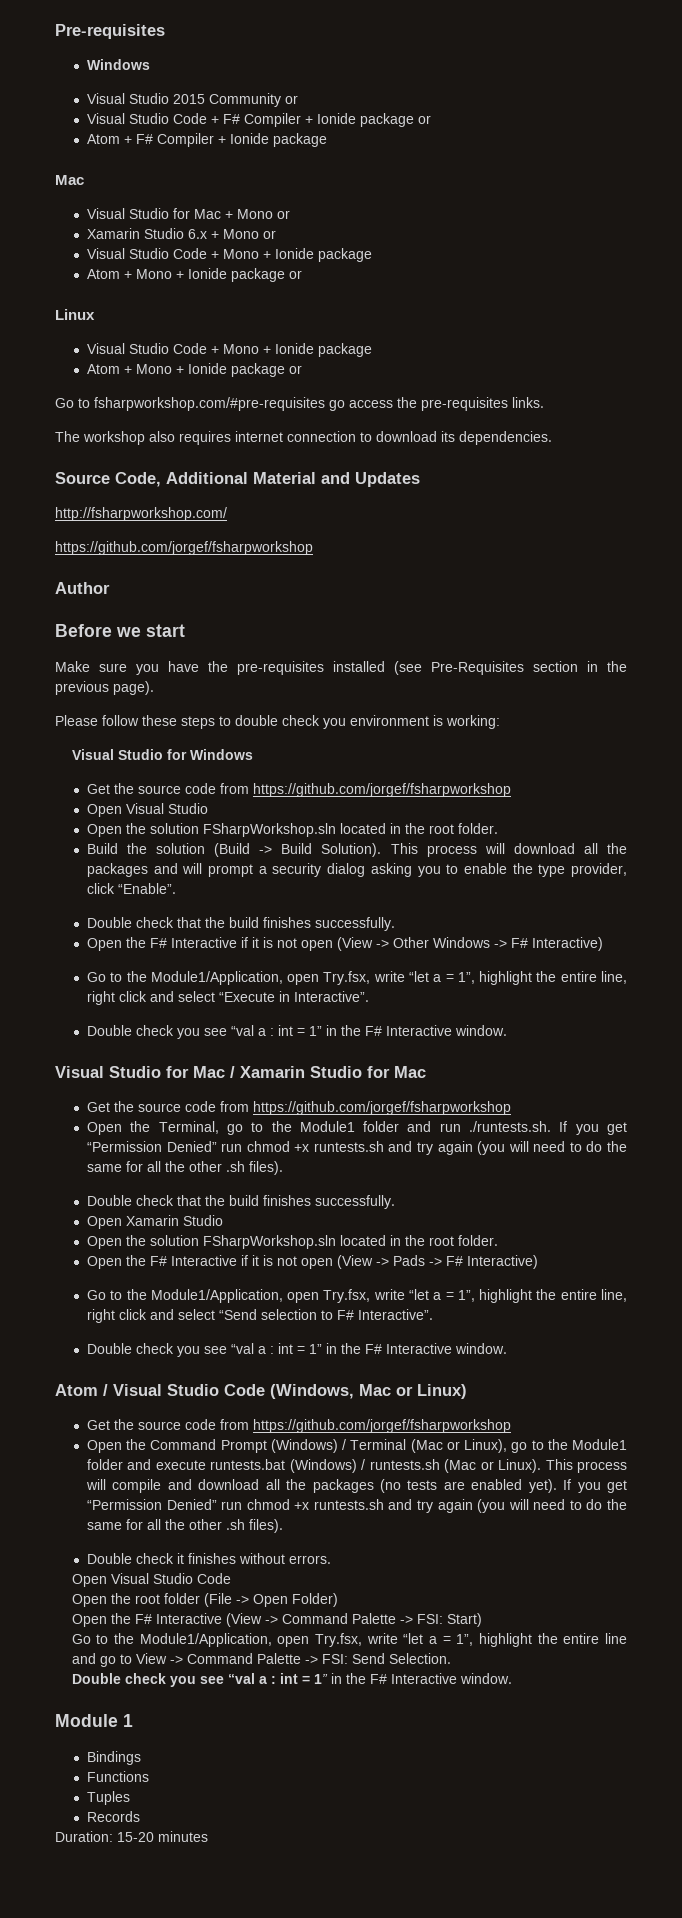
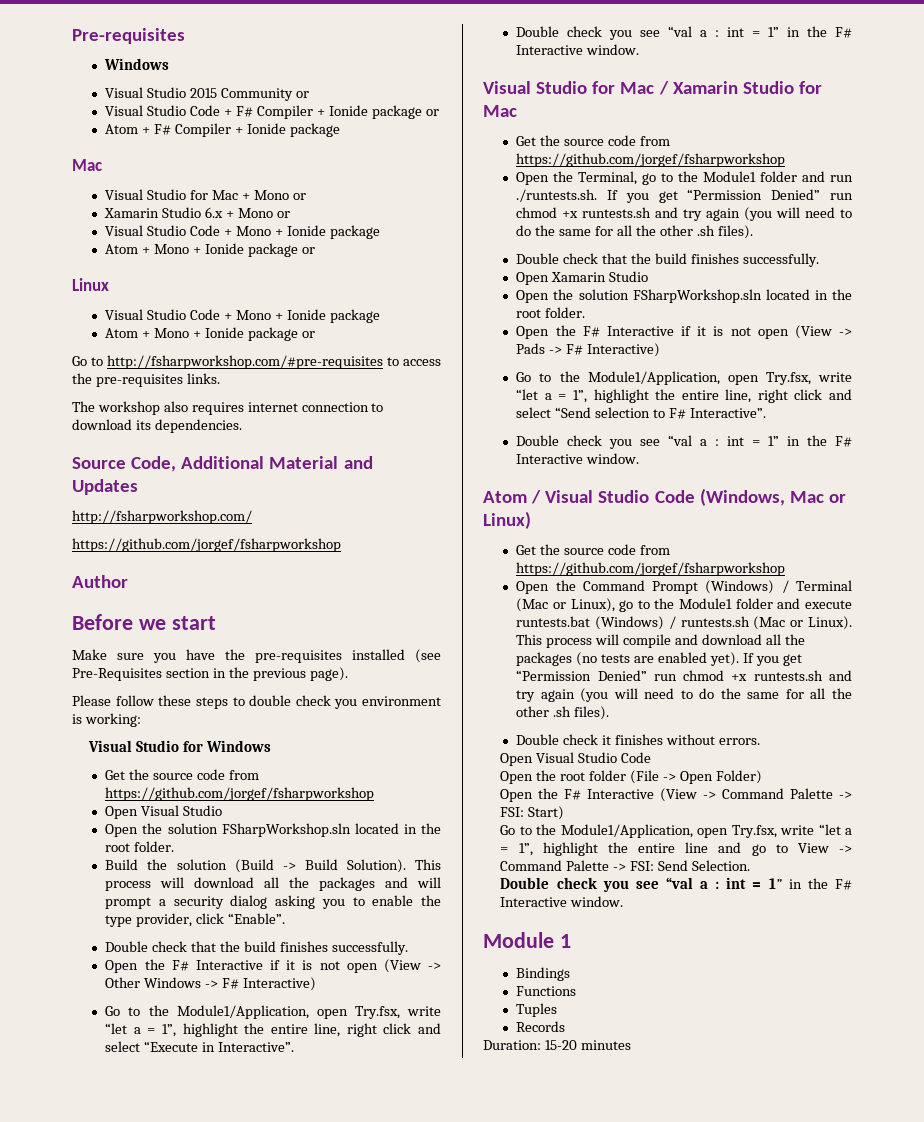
[94,397,345,411] fsharpworkshop.com/#pre-requisites go -> [106,355,399,369] http://fsharpworkshop.com/#pre-requisites to

